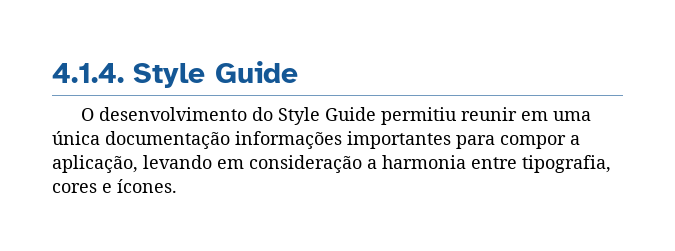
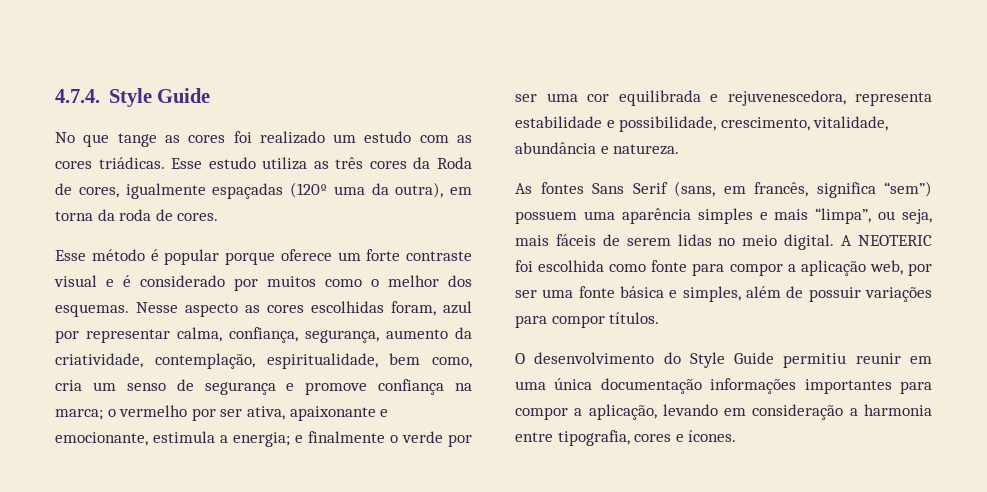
[52,61,298,88] 4.1.4. Style Guide -> [55,88,211,107] [55,131,473,147] [55,157,472,170] [55,182,472,199] [55,209,219,221] [55,249,472,265] [54,275,472,291] [55,301,472,317] [55,327,472,343] [55,353,472,369] [55,379,472,395] [55,405,389,421] [55,431,472,447] [515,90,932,106] [515,116,889,132] [515,142,680,155] [515,181,932,198] [515,208,932,224] [515,234,932,250] [515,260,932,276] [515,286,932,302] [515,312,660,328] 4.7.4. Style Guide // No que tange as cores foi realizado um estudo com as cores triádicas. Esse estudo utiliza as três cores da Roda de cores, igualmente espaçadas (120º uma da outra), em torna da roda de cores. // Esse método é popular porque oferece um forte contraste visual e é considerado por muitos como o melhor dos esquemas. Nesse aspecto as cores escolhidas foram, azul por representar calma, confiança, segurança, aumento da criatividade, contemplação, espiritualidade, bem como, cria um senso de segurança e promove confiança na marca; o vermelho por ser ativa, apaixonante e emocionante, estimula a energia; e finalmente o verde por ser uma cor equilibrada e rejuvenescedora, representa estabilidade e possibilidade, crescimento, vitalidade, abundância e natureza. // As fontes Sans Serif (sans, em francês, significa “sem”) possuem uma aparência simples e mais “limpa”, ou seja, mais fáceis de serem lidas no meio digital. A NEOTERIC foi escolhida como fonte para compor a aplicação web, por ser uma fonte básica e simples, além de possuir variações para compor títulos.

